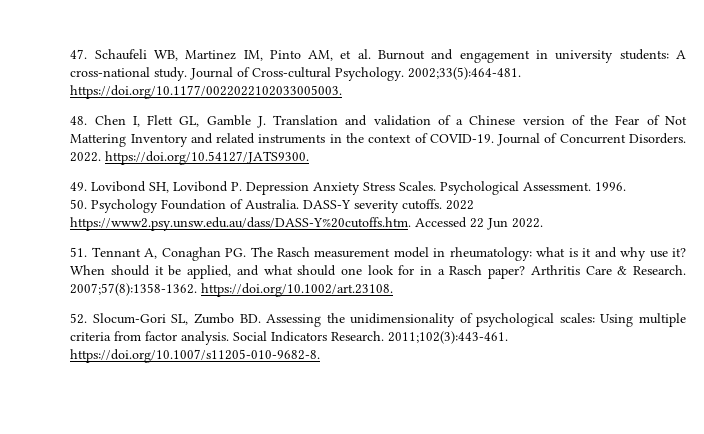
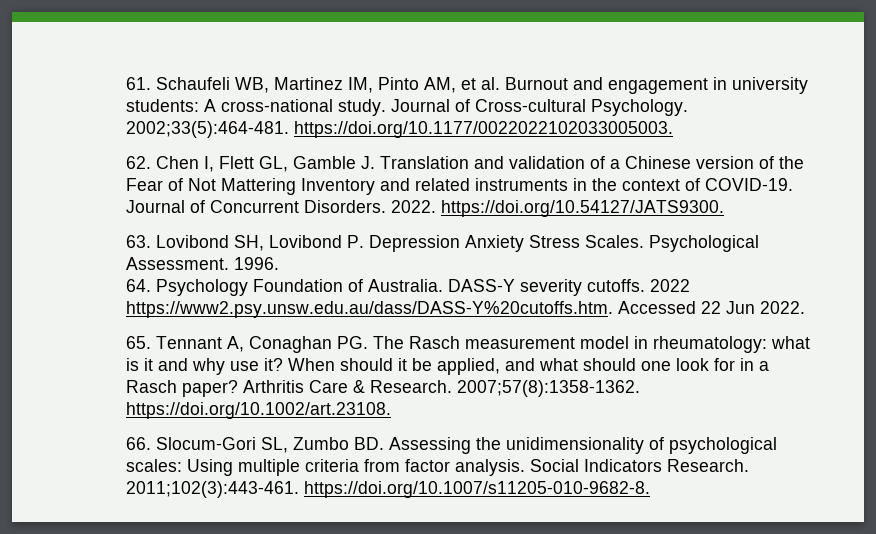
[70,49,88,59] 47. -> [125,77,151,90] 61.
[70,116,88,125] 48. -> [125,156,151,169] 62.
[70,182,88,191] 49. -> [125,235,151,248] 63.
[70,199,88,209] 50. -> [125,279,151,292] 64.
[70,247,88,257] 51. -> [125,336,151,349] 65.
[70,313,88,324] 52. -> [125,437,151,450] 66.

